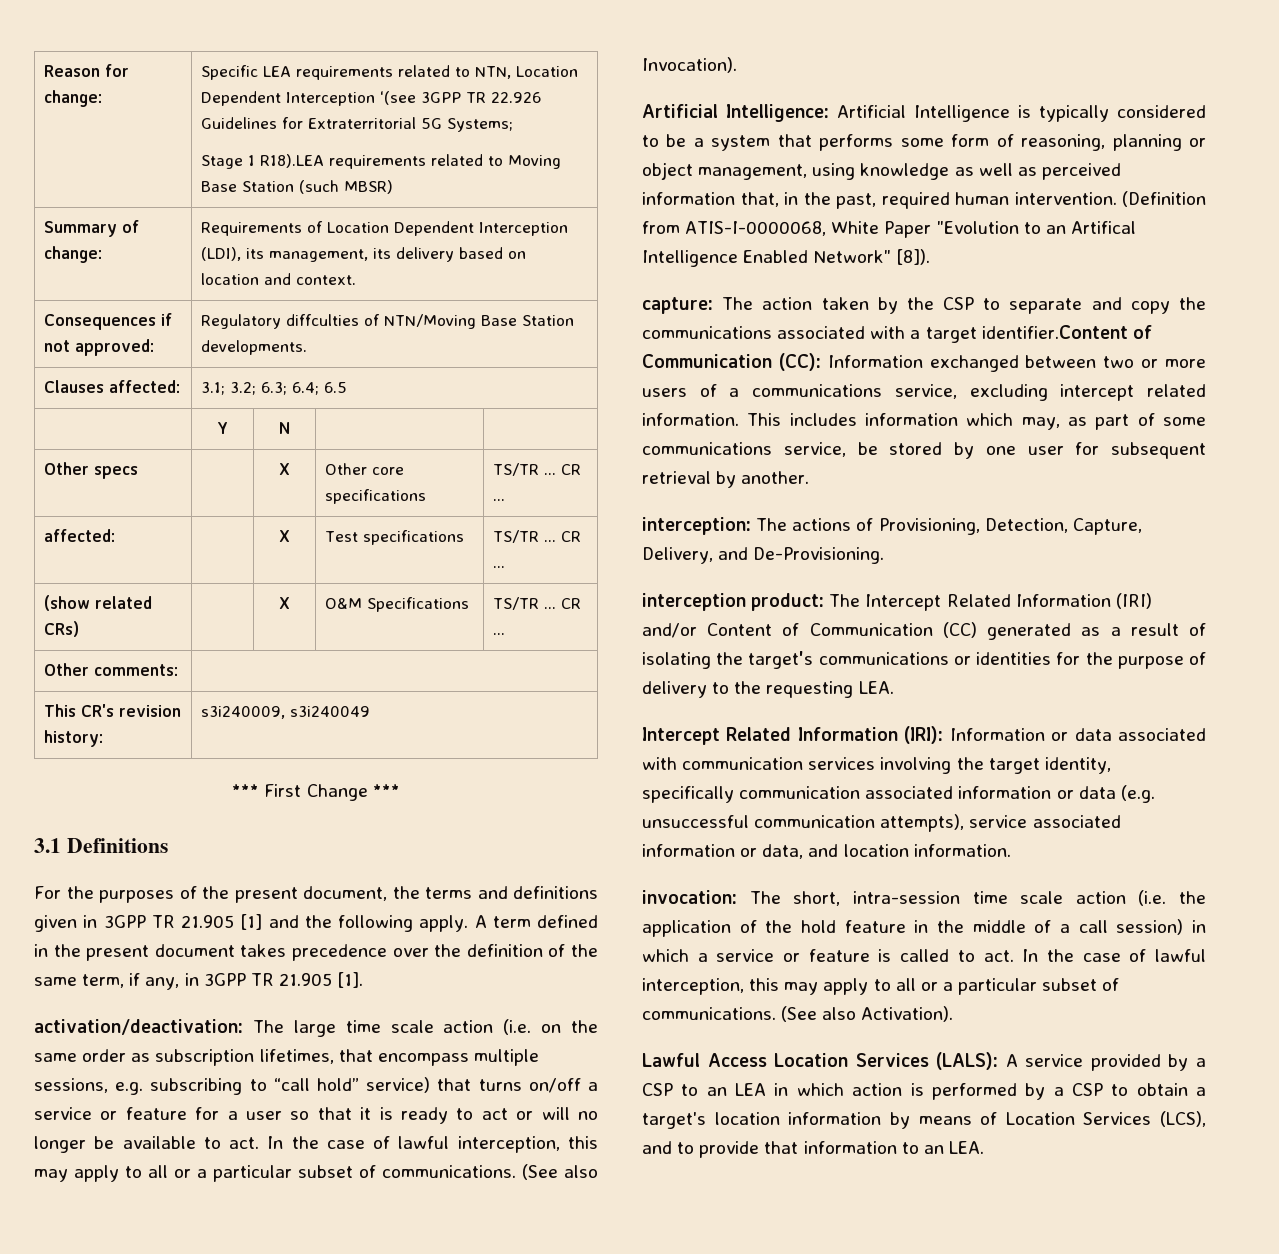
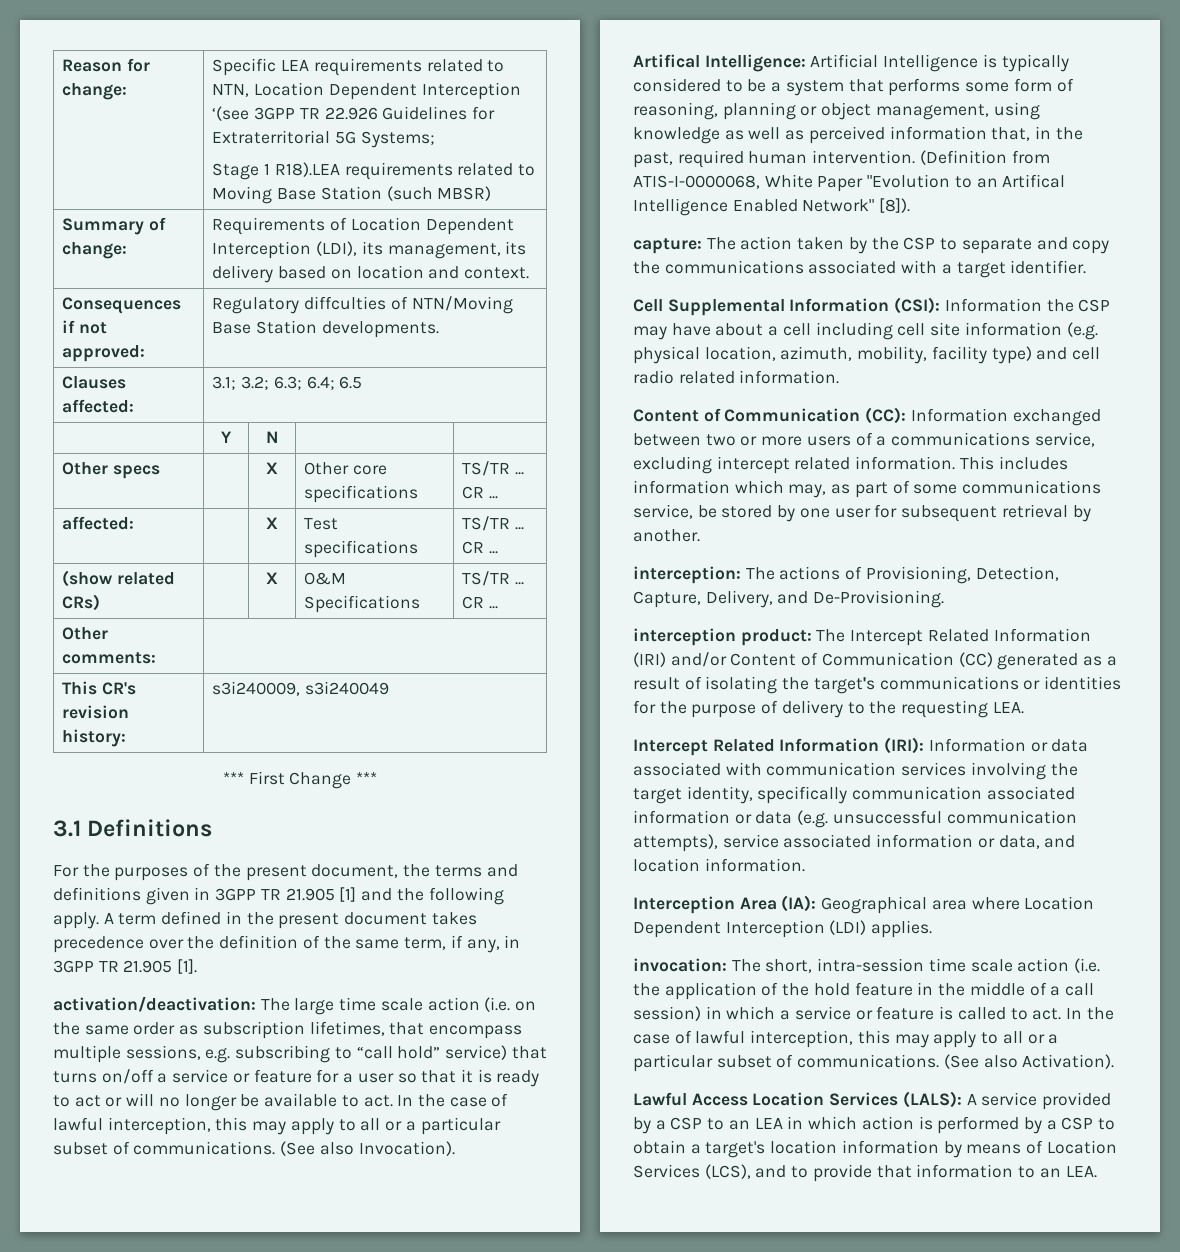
[642,104,718,118] Artificial -> [633,54,700,68] Artifical
[981,325,1128,339] identifier.Content -> [1010,260,1087,274] [633,297,1111,316] [633,322,1098,340] [633,346,1101,364] [633,370,840,384] [633,409,699,422] identifier. // Cell Supplemental Information (CSI): Information the CSP may have about a cell including cell site information (e.g. physical location, azimuth, mobility, facility type) and cell radio related information. // Content
(1011, 850) none -> [633,895,1095,914] [633,920,933,938] // Interception Area (IA): Geographical area where Location Dependent Interception (LDI) applies.

